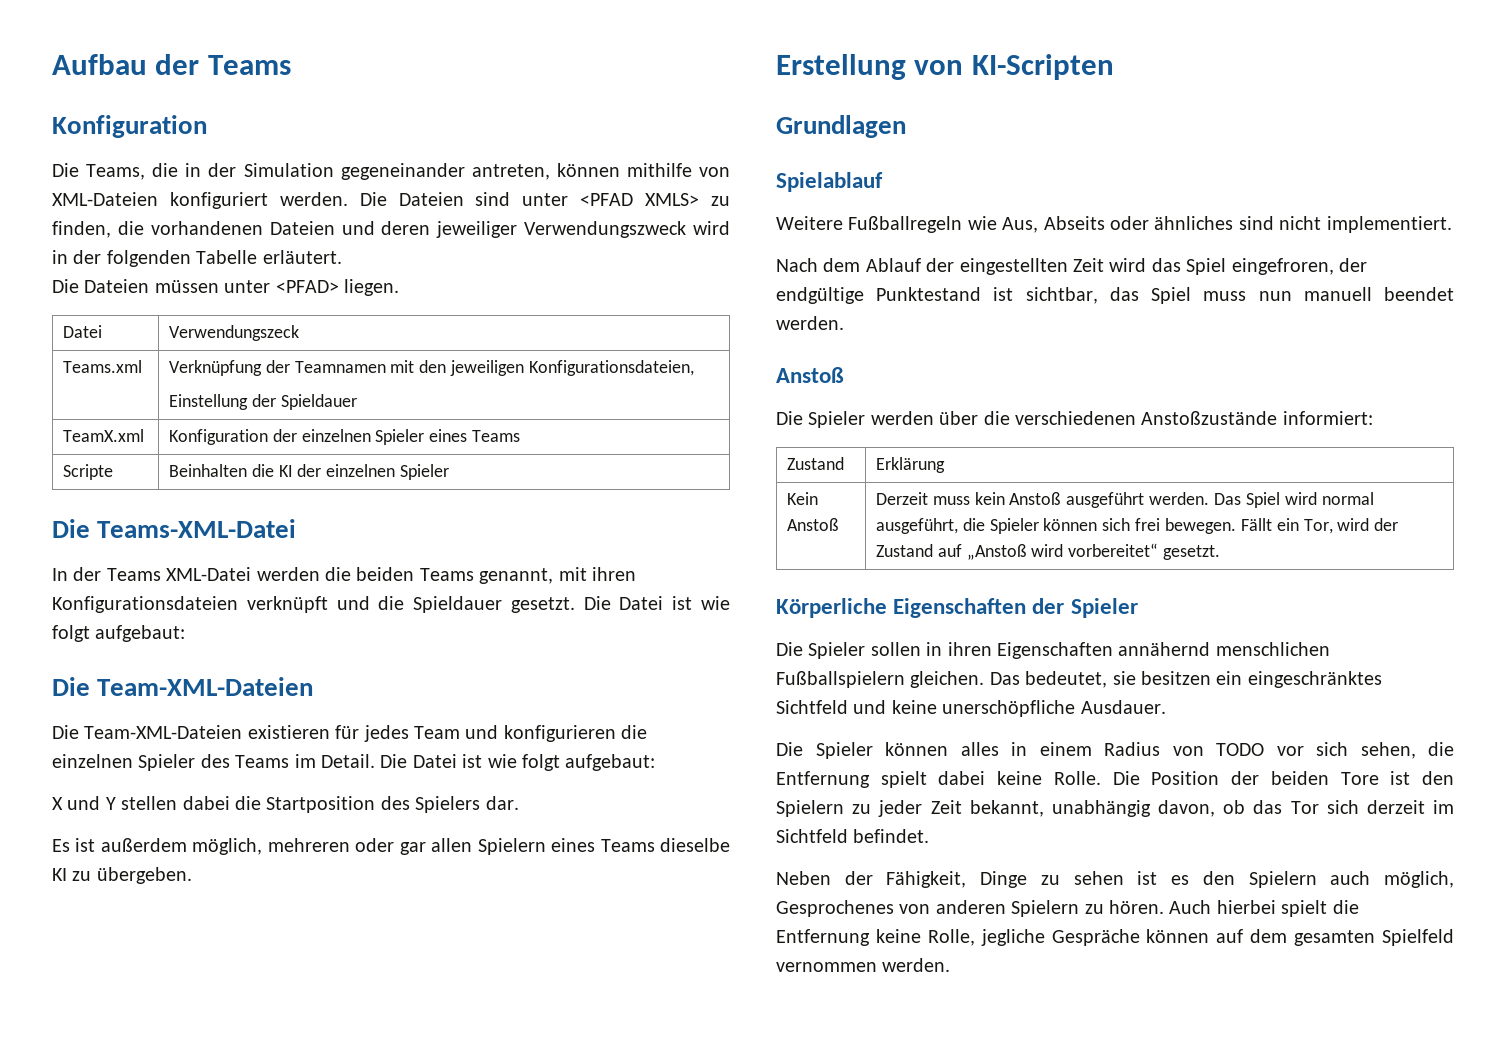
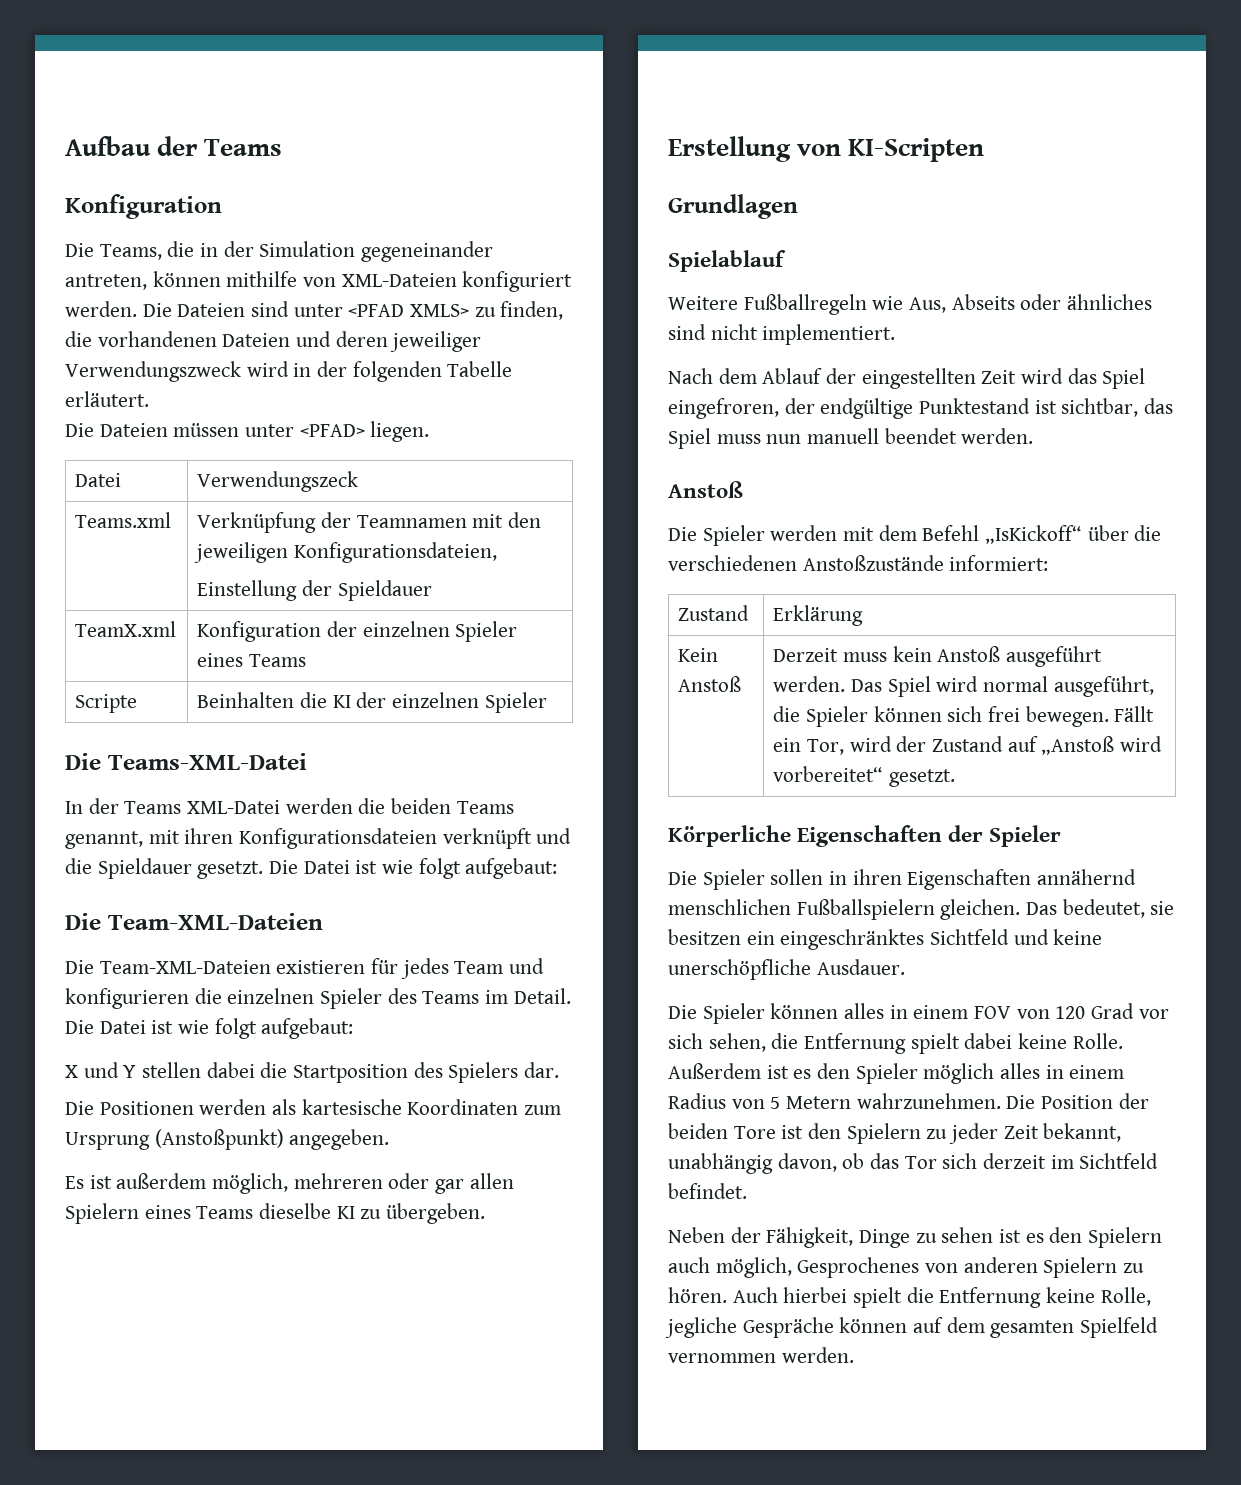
(519, 803) none -> [65,1099,562,1115] [65,1129,390,1150] // Die Positionen werden als kartesische Koordinaten zum Ursprung (Anstoßpunkt) angegeben.
(934, 418) none -> [843,525,1083,544] mit dem Befehl „IsKickoff“
[1104,742,1264,756] Radius von TODO -> [974,1003,1135,1019] FOV von 120 Grad
(1101, 778) none -> [668,1063,1125,1084] [668,1093,1001,1109] Außerdem ist es den Spieler möglich alles in einem Radius von 5 Metern wahrzunehmen.

